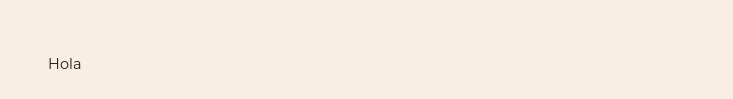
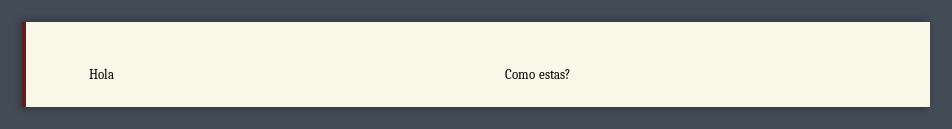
(82, 63) none -> [505,69,570,79] // Como estas?

